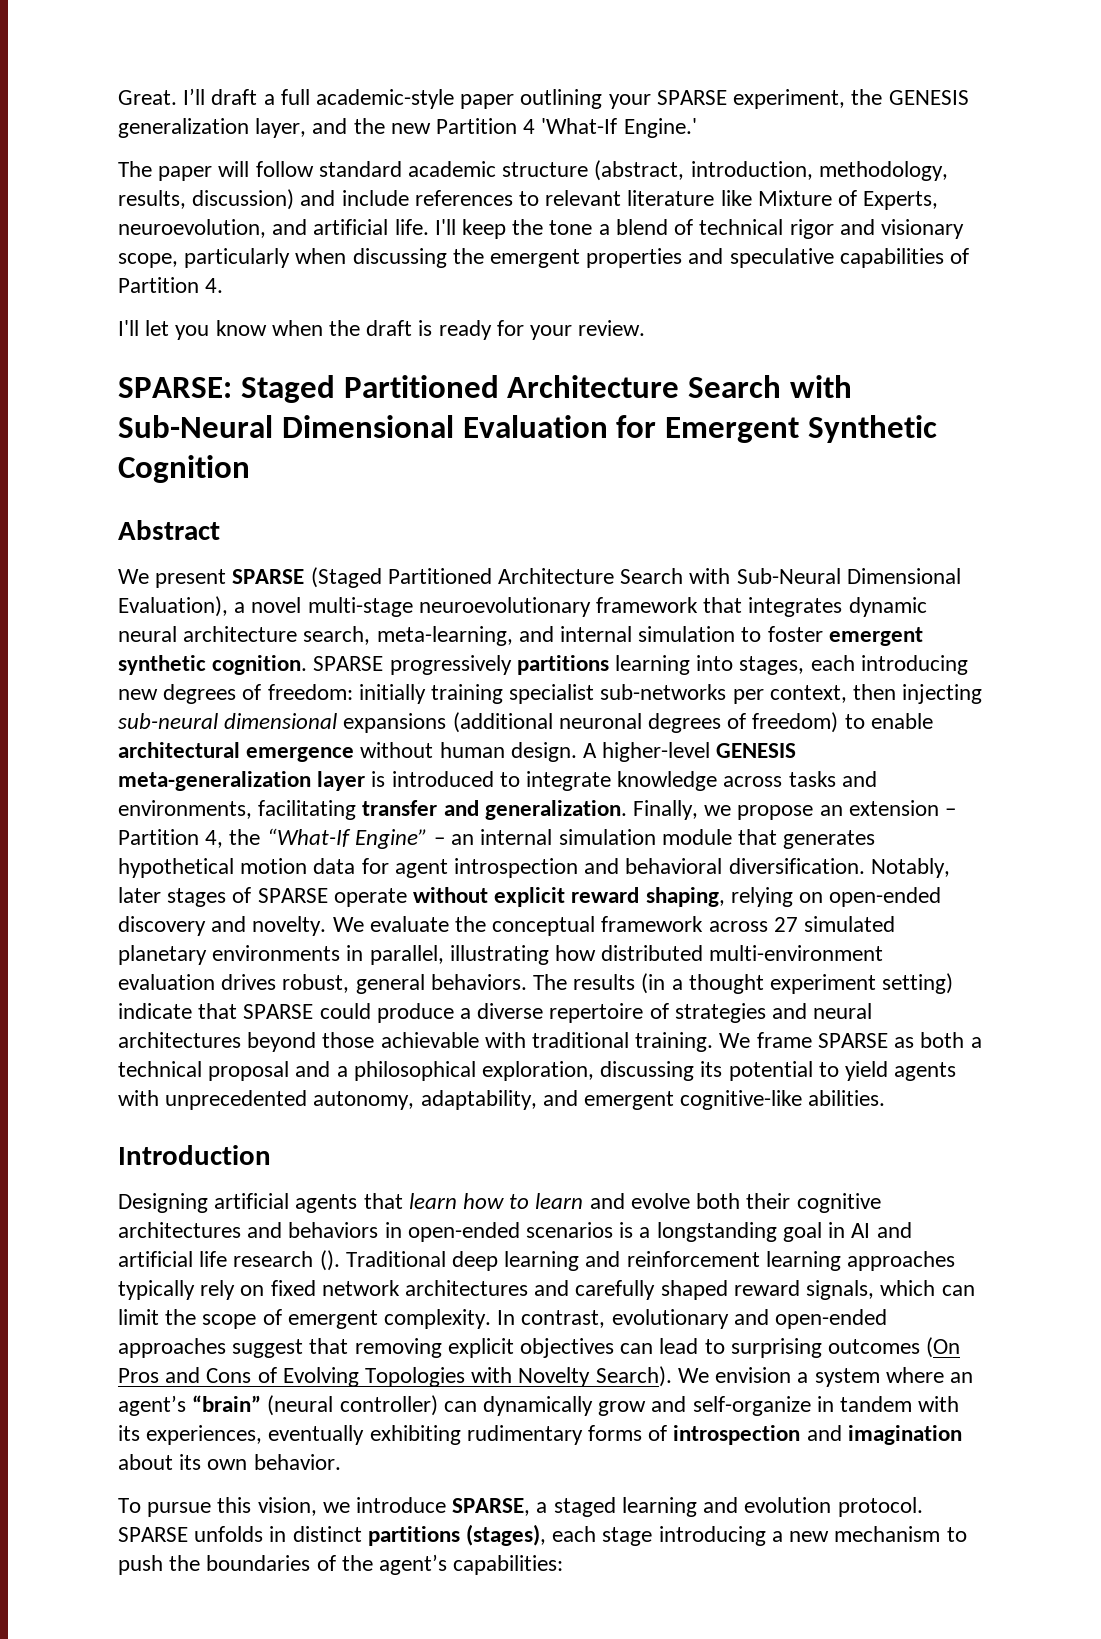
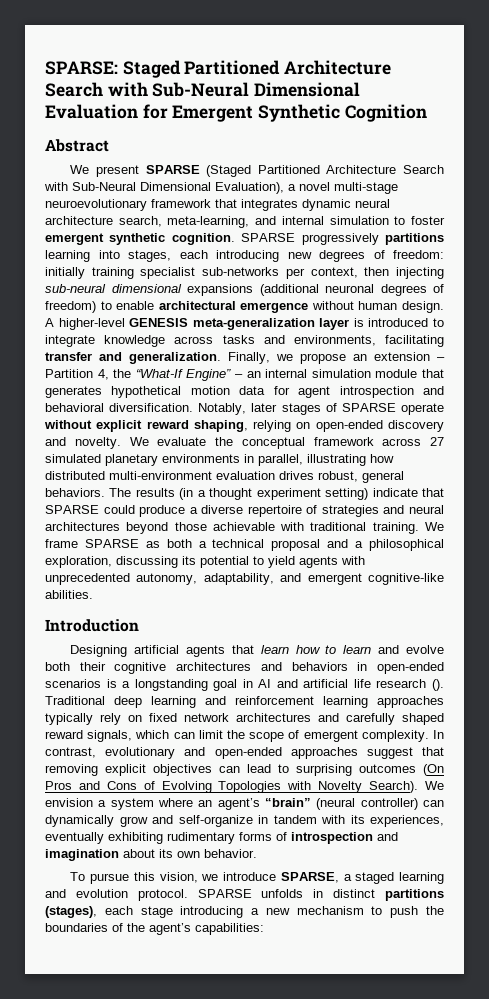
[118,88,969,109] [118,118,697,138] [118,160,948,181] [118,189,939,210] [118,219,964,239] [118,248,970,268] [118,277,224,293] [118,320,646,340] Great. I’ll draft a full academic-style paper outlining your SPARSE experiment, the GENESIS generalization layer, and the new Partition 4 'What-If Engine.' // The paper will follow standard academic structure (abstract, introduction, methodology, results, discussion) and include references to relevant literature like Mixture of Experts, neuroevolution, and artificial life. I'll keep the tone a blend of technical rigor and visionary scope, particularly when discussing the emergent properties and speculative capabilities of Partition 4. // I'll let you know when the draft is ready for your review. // -> (45, 68) none

